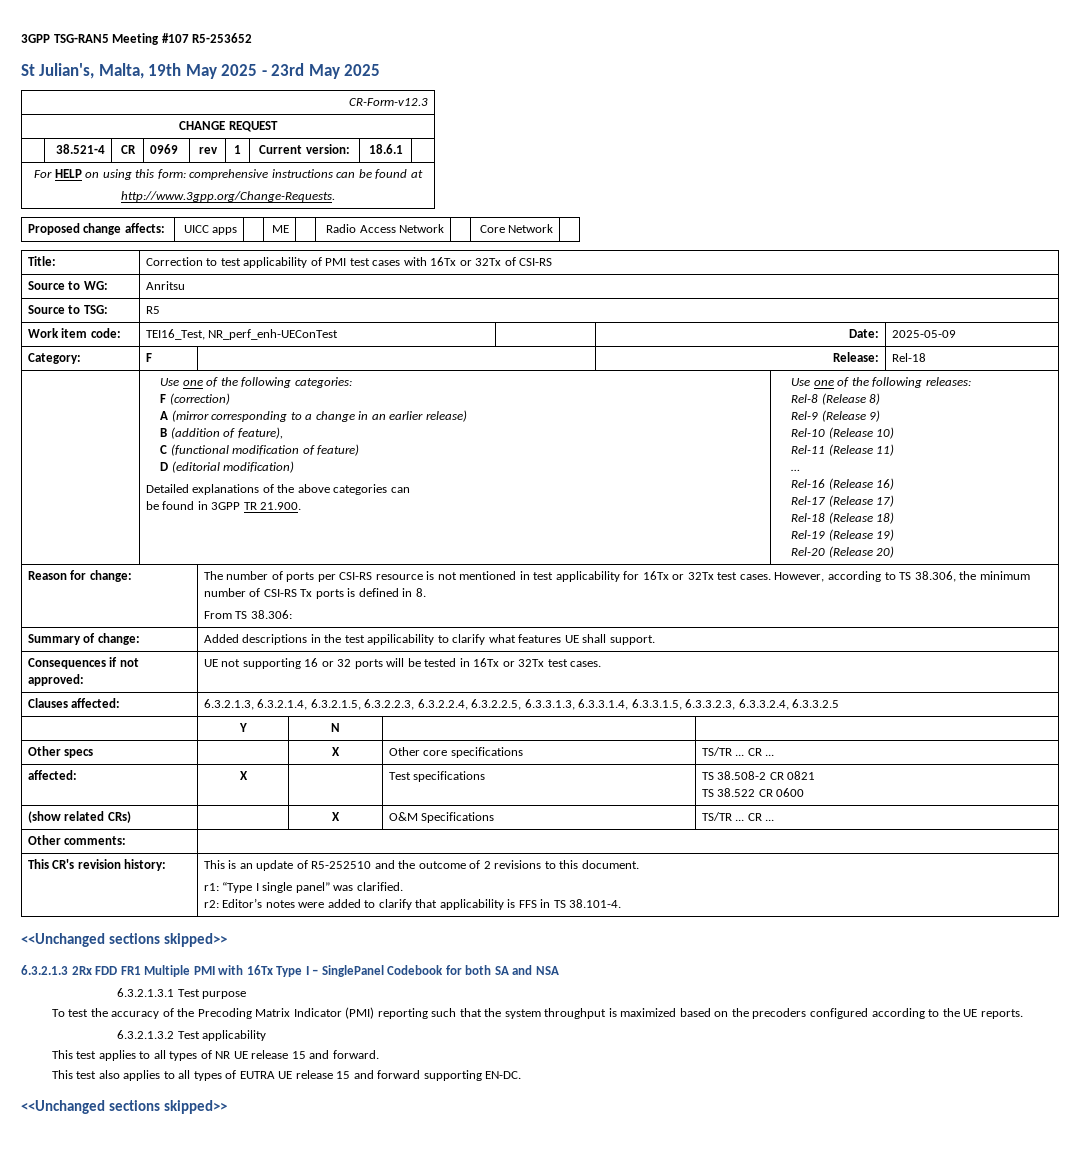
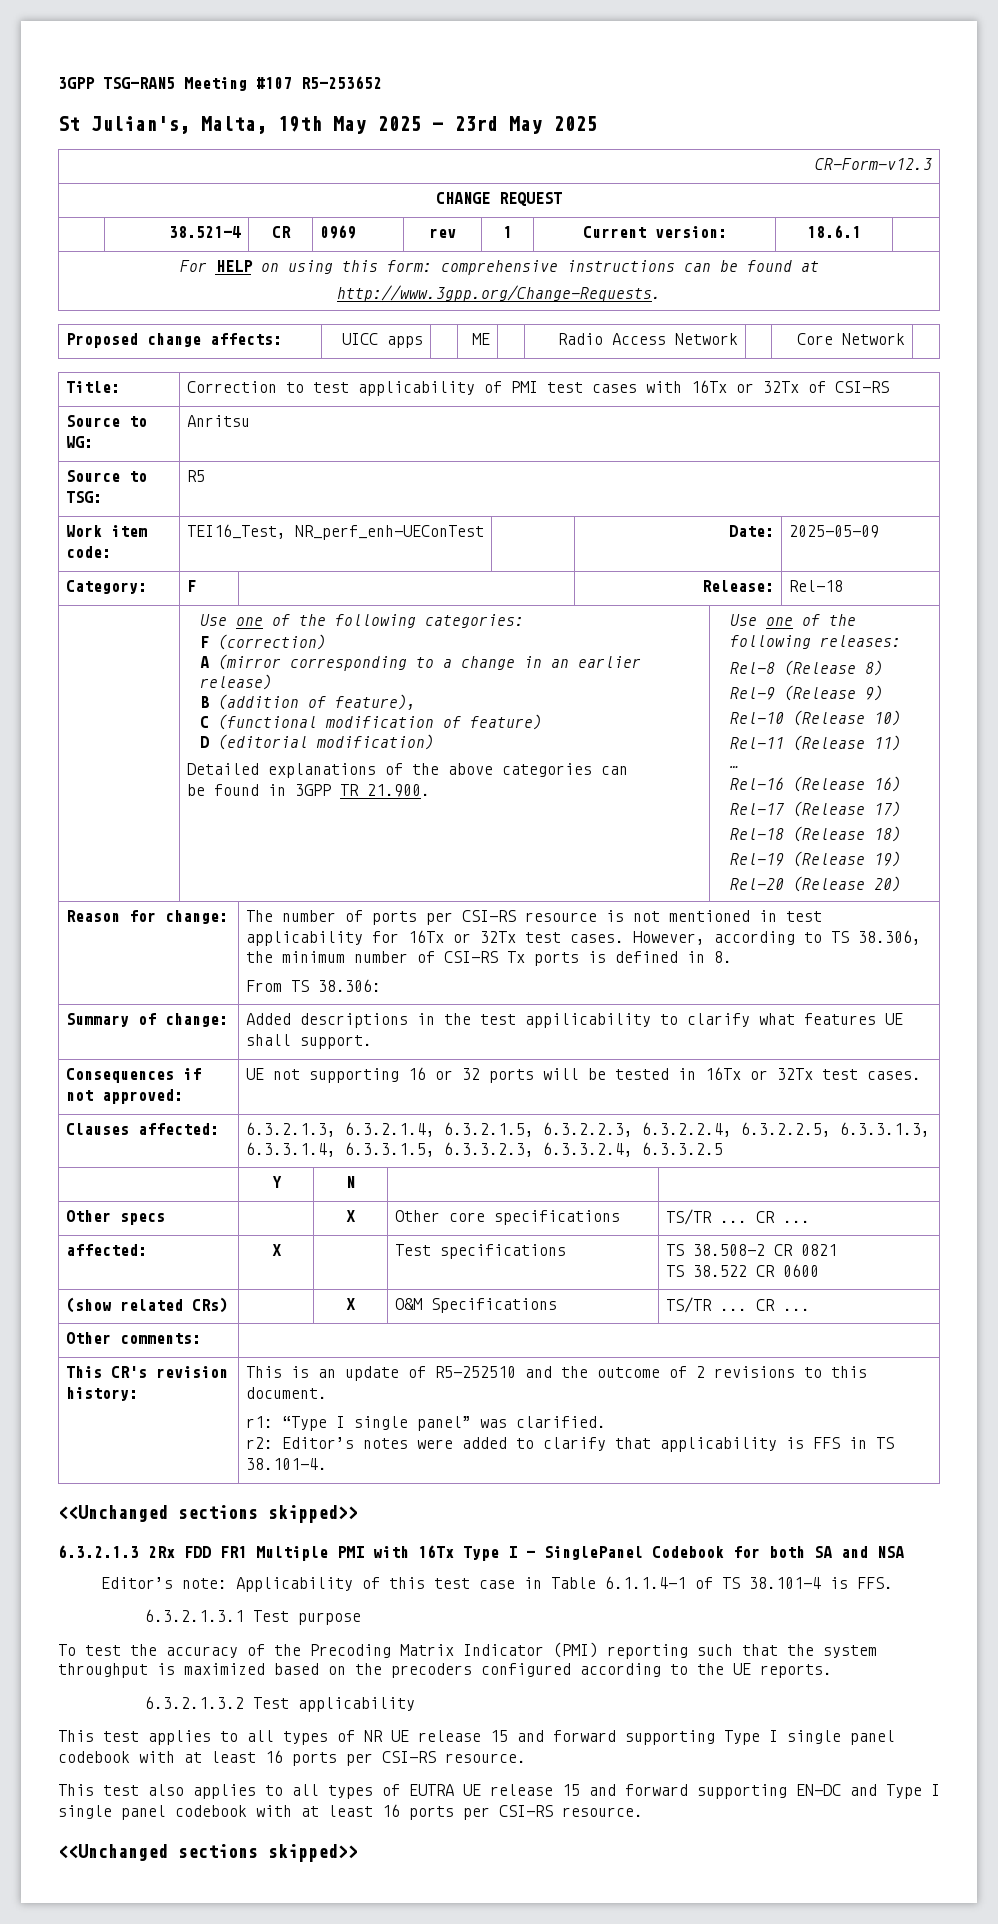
(559, 970) none -> [101,1576,894,1592] // Editor’s note: Applicability of this test case in Table 6.1.1.4-1 of TS 38.101-4 is FFS.
[332,1050,379,1059] forward. -> [553,1730,895,1745] [58,1750,526,1766] forward supporting Type I single panel codebook with at least 16 ports per CSI-RS resource.
[485,1071,522,1079] EN-DC. -> [796,1784,940,1799] [58,1804,643,1820] EN-DC and Type I single panel codebook with at least 16 ports per CSI-RS resource.

